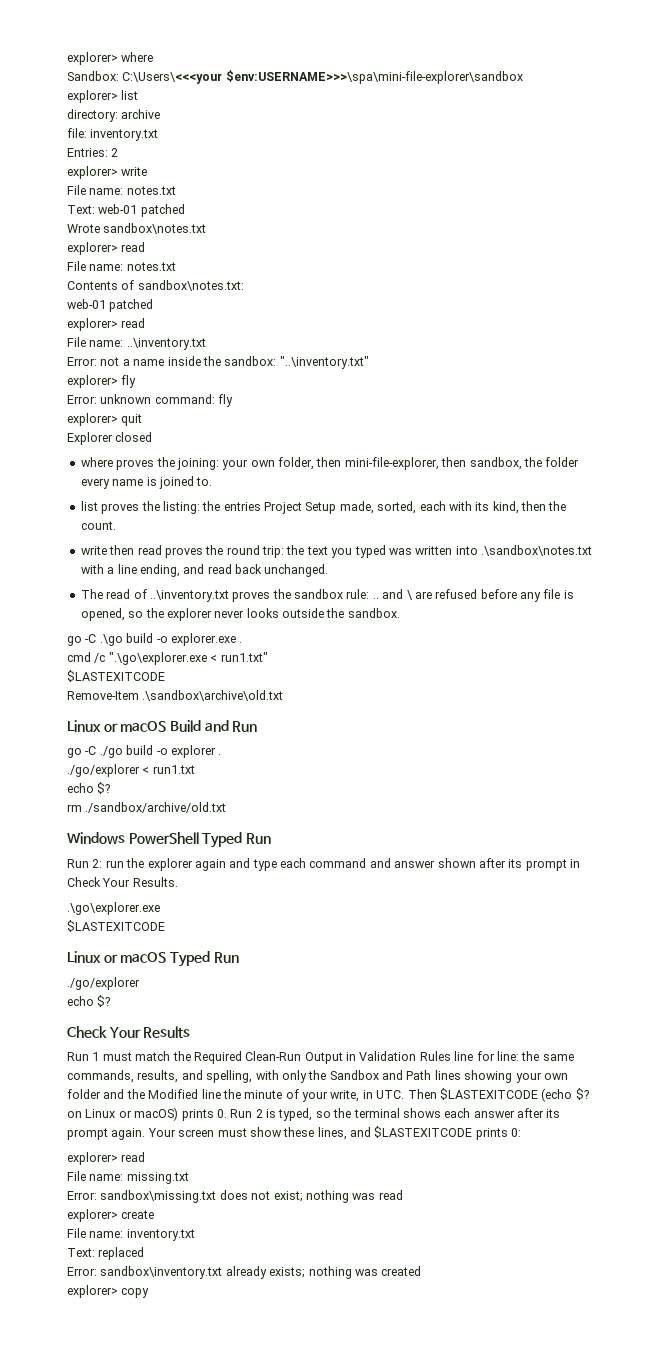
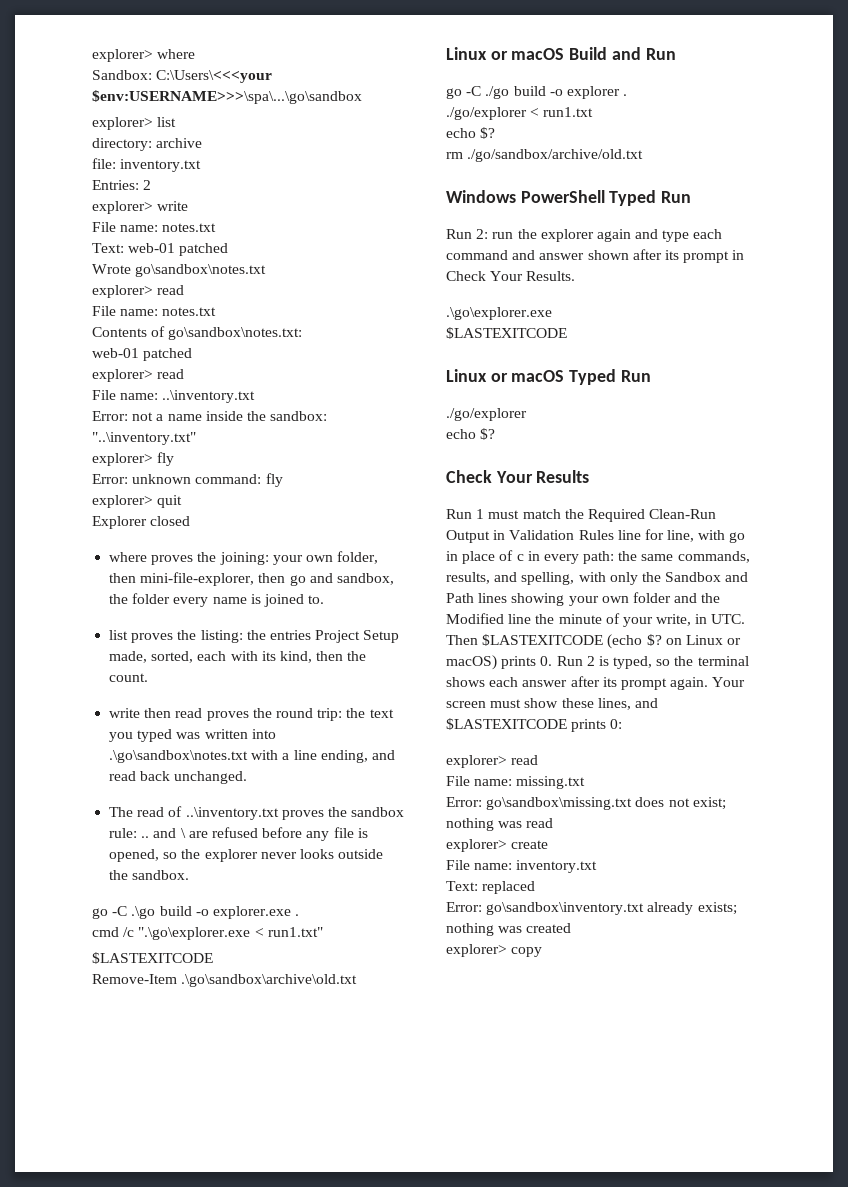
[225,70,523,84] $env:USERNAME>>>\spa\mini-file-explorer\sandbox -> [92,90,362,104] $env:USERNAME>>>\spa\...\go\sandbox
[103,223,207,234] sandbox\notes.txt -> [135,264,267,277] go\sandbox\notes.txt
[137,280,244,291] sandbox\notes.txt: -> [168,327,303,340] go\sandbox\notes.txt:
(467, 462) none -> [289,573,333,586] go and
[481,545,592,556] .\sandbox\notes.txt -> [109,750,249,763] .\go\sandbox\notes.txt
[142,690,284,701] .\sandbox\archive\old.txt -> [181,974,358,987] .\go\sandbox\archive\old.txt
[85,802,227,813] ./sandbox/archive/old.txt -> [467,149,644,162] ./go/sandbox/archive/old.txt
[496,1051,519,1061] line: -> [667,530,746,543] [446,550,615,564] line, with go in place of c in every path:
[100,1190,217,1203] sandbox\missing.txt -> [486,797,633,810] go\sandbox\missing.txt
[100,1266,223,1279] sandbox\inventory.txt -> [486,902,645,915] go\sandbox\inventory.txt

